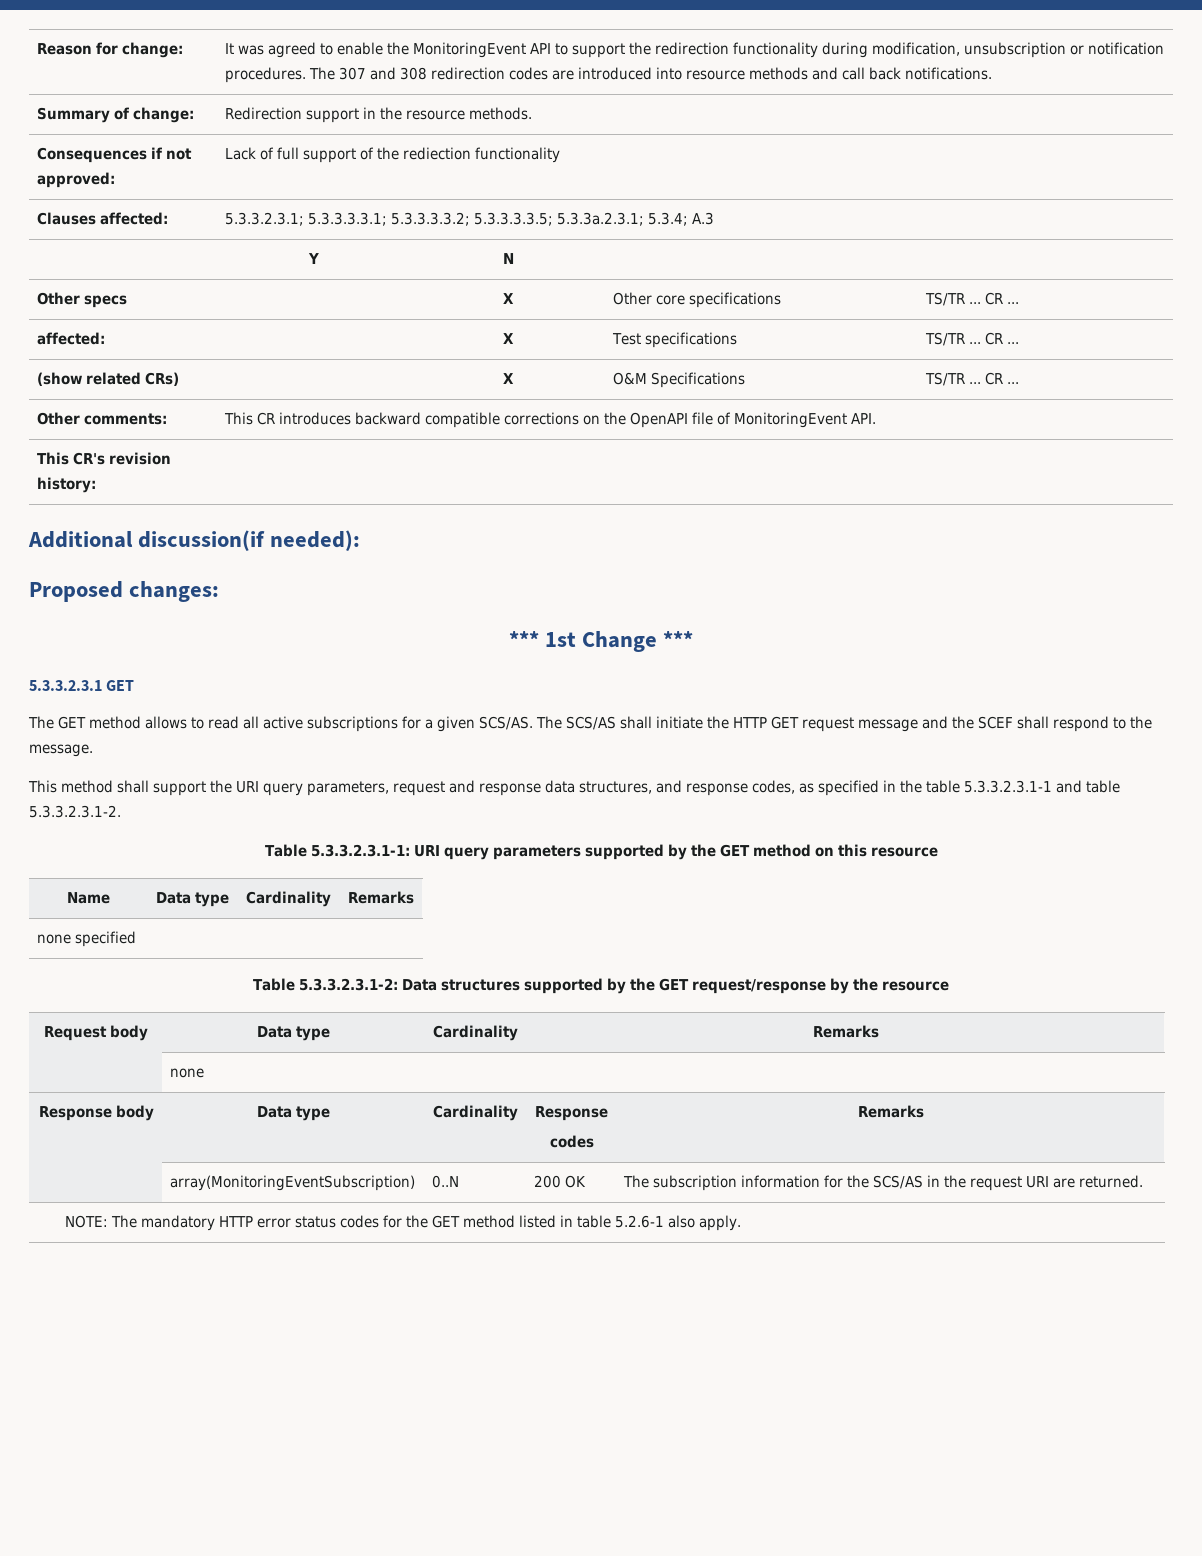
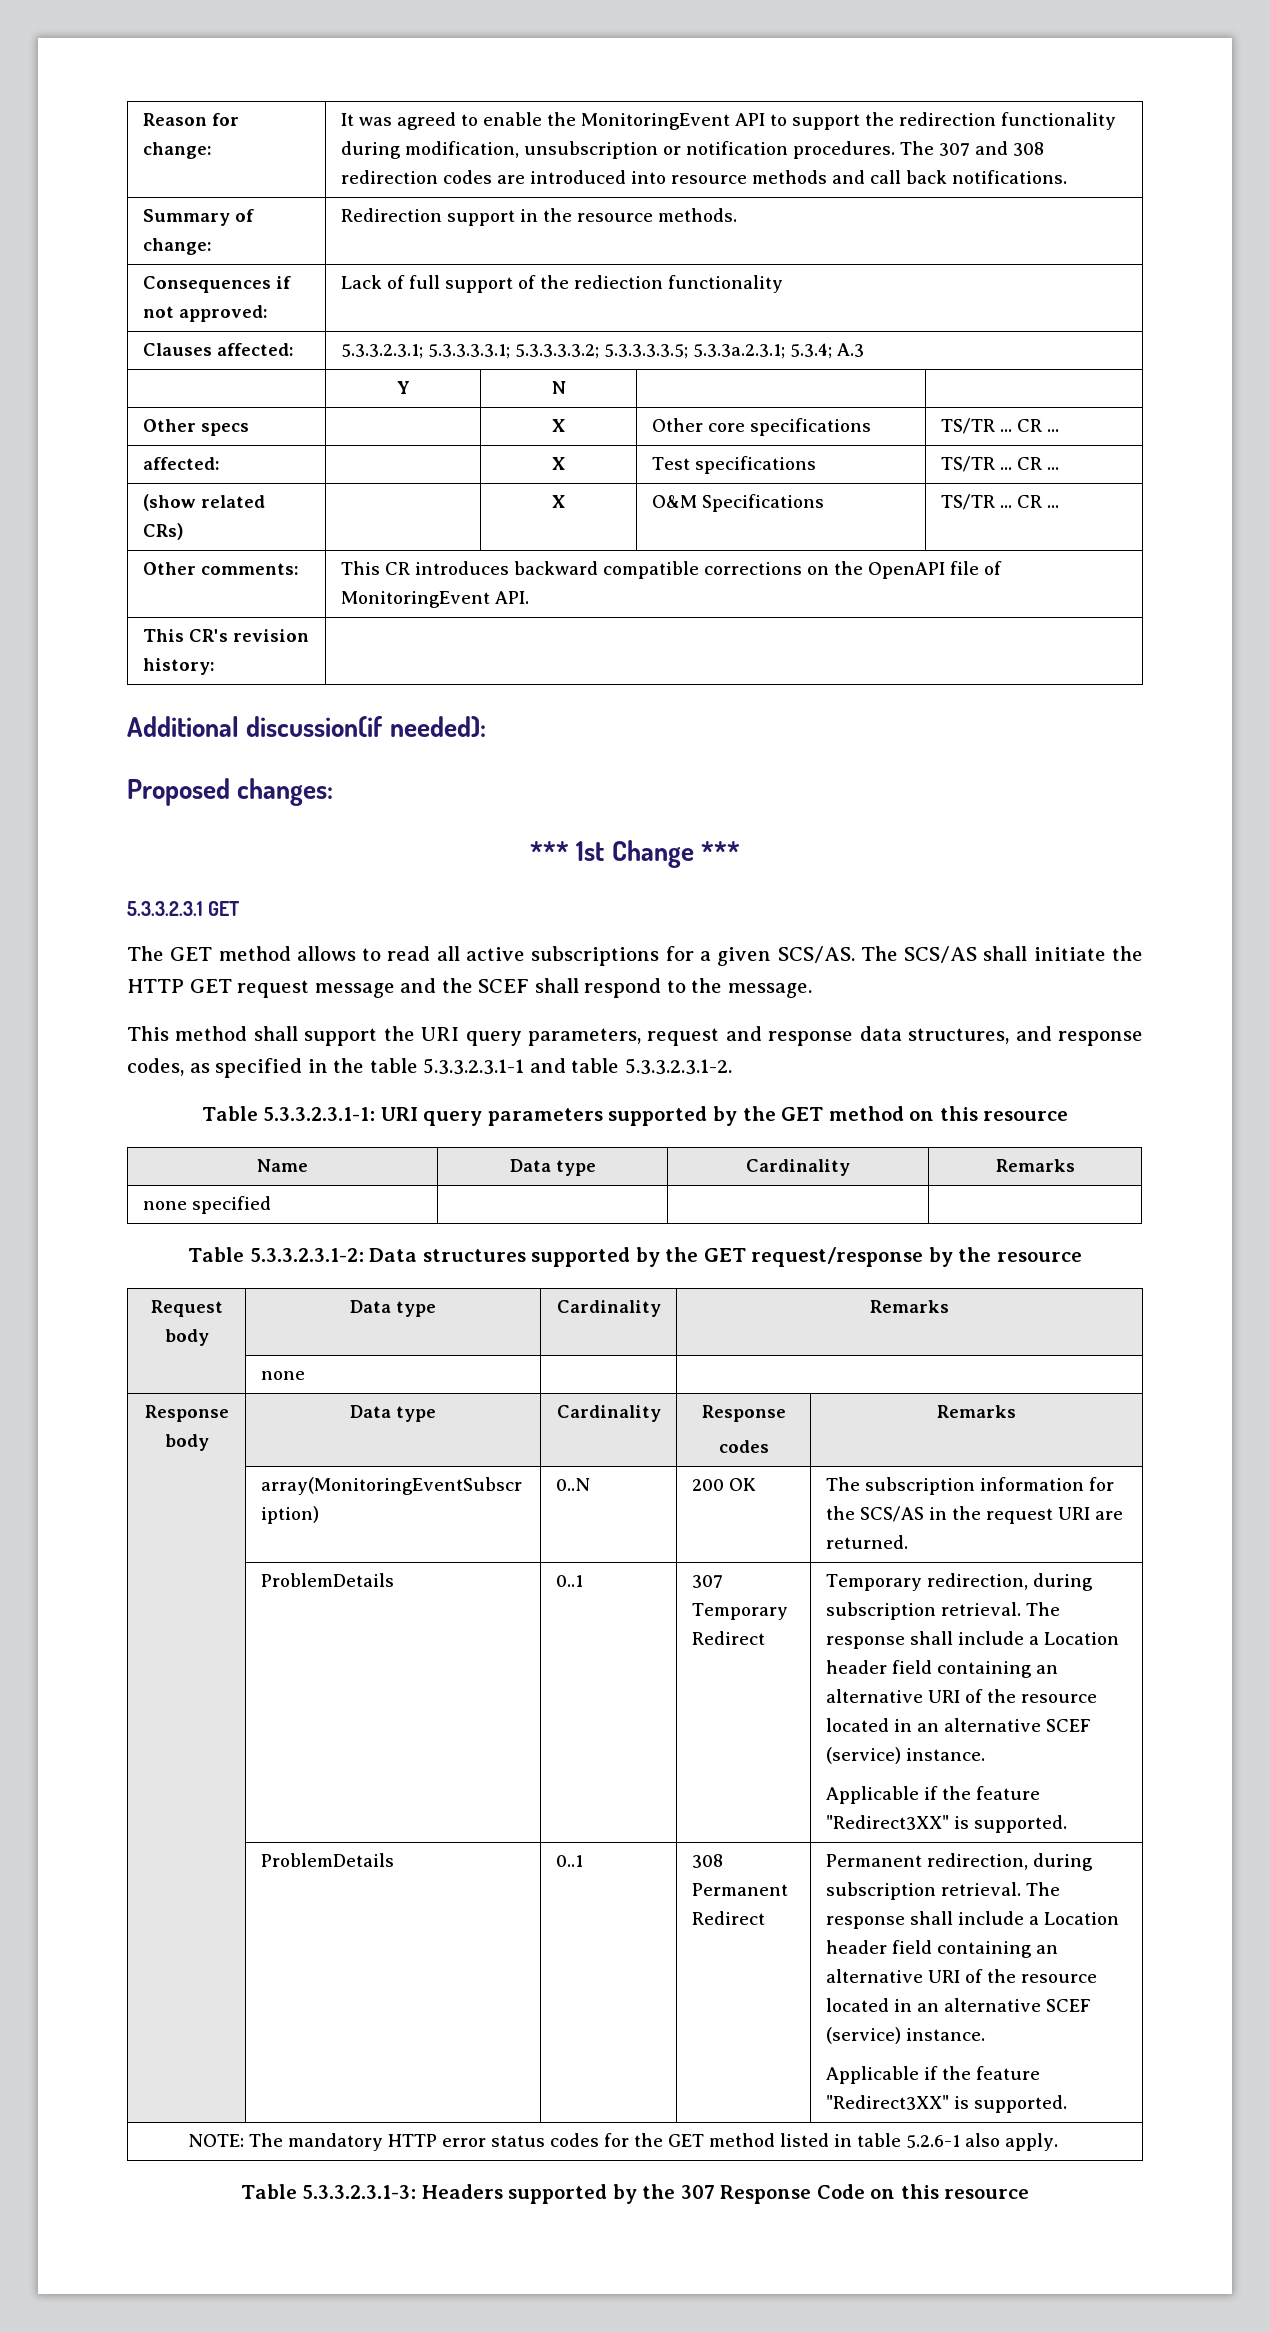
(1144, 1181) none -> [260,1573,394,1587] [555,1575,583,1587] [691,1575,723,1588] [691,1603,788,1620] [691,1631,765,1645] [825,1573,1093,1591] [825,1602,1060,1620] [825,1631,1119,1649] [825,1660,1058,1678] [825,1689,1097,1703] [825,1718,1091,1732] [825,1747,985,1764] [825,1786,1040,1804] [825,1815,1067,1833] [260,1853,394,1867] [555,1855,583,1867] [691,1854,723,1868] [691,1883,788,1896] [691,1911,765,1925] [825,1853,1093,1871] [825,1882,1060,1900] [825,1911,1119,1929] [825,1940,1058,1958] [825,1969,1097,1983] [825,1998,1091,2012] [825,2027,985,2044] [825,2066,1040,2084] [825,2095,1067,2113] // | ProblemDetails | 0..1 | 307 Temporary Redirect | Temporary redirection, during subscription retrieval. The response shall include a Location header field containing an alternative URI of the resource located in an alternative SCEF (service) instance. // Applicable if the feature "Redirect3XX" is supported. // | ProblemDetails | 0..1 | 308 Permanent Redirect | Permanent redirection, during subscription retrieval. The response shall include a Location header field containing an alternative URI of the resource located in an alternative SCEF (service) instance. // Applicable if the feature "Redirect3XX" is supported.
(741, 1223) none -> [240,2184,1030,2204] // Table 5.3.3.2.3.1-3: Headers supported by the 307 Response Code on this resource

